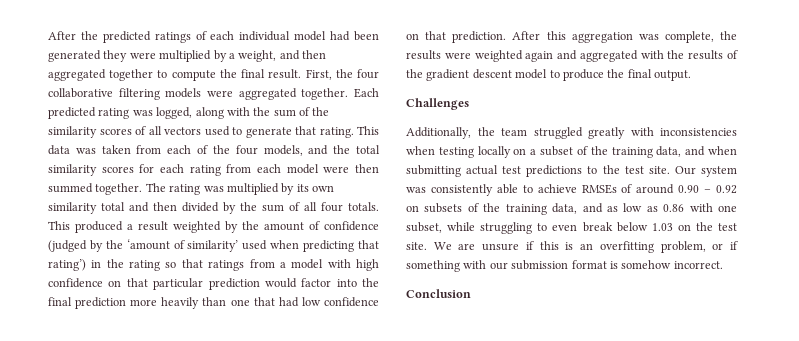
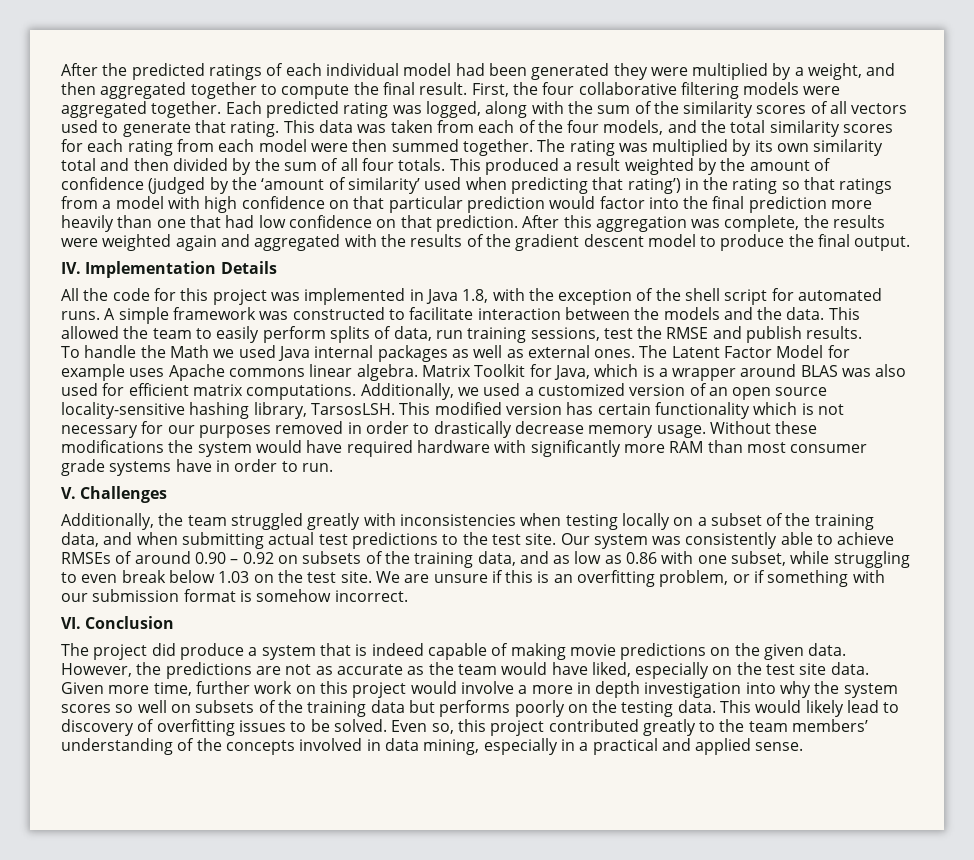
(691, 75) none -> [61,261,277,278] [61,288,883,305] [61,307,860,324] [61,326,863,343] [61,345,850,362] [61,364,907,381] [61,383,828,400] [61,402,844,419] [61,421,818,438] [61,440,868,457] [61,459,333,476] [61,487,76,499] IV. Implementation Details // All the code for this project was implemented in Java 1.8, with the exception of the shell script for automated runs. A simple framework was constructed to facilitate interaction between the models and the data. This allowed the team to easily perform splits of data, run training sessions, test the RMSE and publish results. // To handle the Math we used Java internal packages as well as external ones. The Latent Factor Model for example uses Apache commons linear algebra. Matrix Toolkit for Java, which is a wrapper around BLAS was also used for efficient matrix computations. Additionally, we used a customized version of an open source locality-sensitive hashing library, TarsosLSH. This modified version has certain functionality which is not necessary for our purposes removed in order to drastically decrease memory usage. Without these modifications the system would have required hardware with significantly more RAM than most consumer grade systems have in order to run. // V.
(723, 265) none -> [61,617,81,629] VI.
(471, 293) none -> [61,643,847,660] [61,662,869,679] [61,681,898,698] [61,700,900,717] [61,719,869,736] [61,738,804,755] // The project did produce a system that is indeed capable of making movie predictions on the given data. However, the predictions are not as accurate as the team would have liked, especially on the test site data. Given more time, further work on this project would involve a more in depth investigation into why the system scores so well on subsets of the training data but performs poorly on the testing data. This would likely lead to discovery of overfitting issues to be solved. Even so, this project contributed greatly to the team members’ understanding of the concepts involved in data mining, especially in a practical and applied sense.

